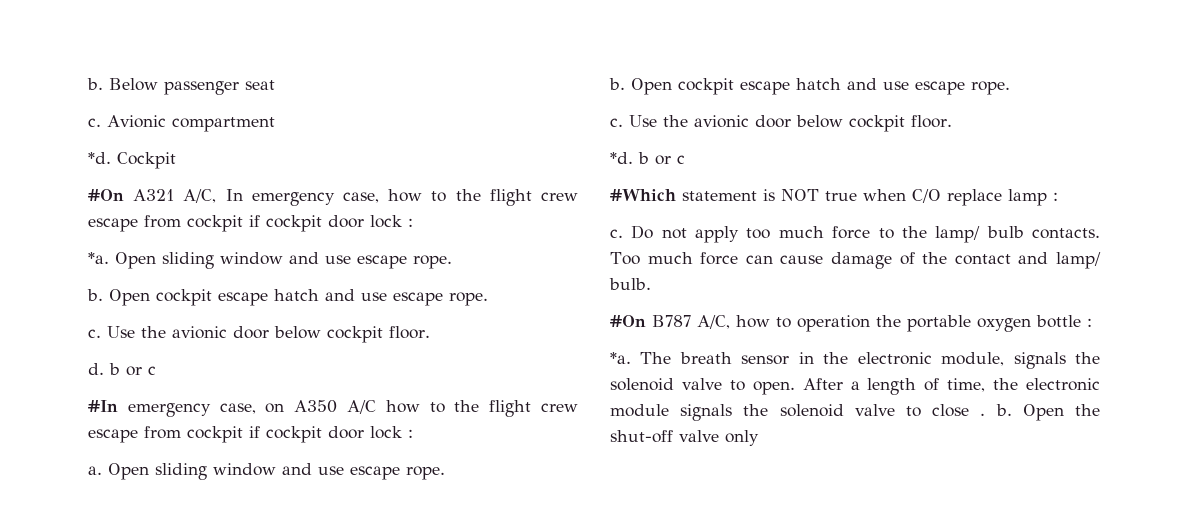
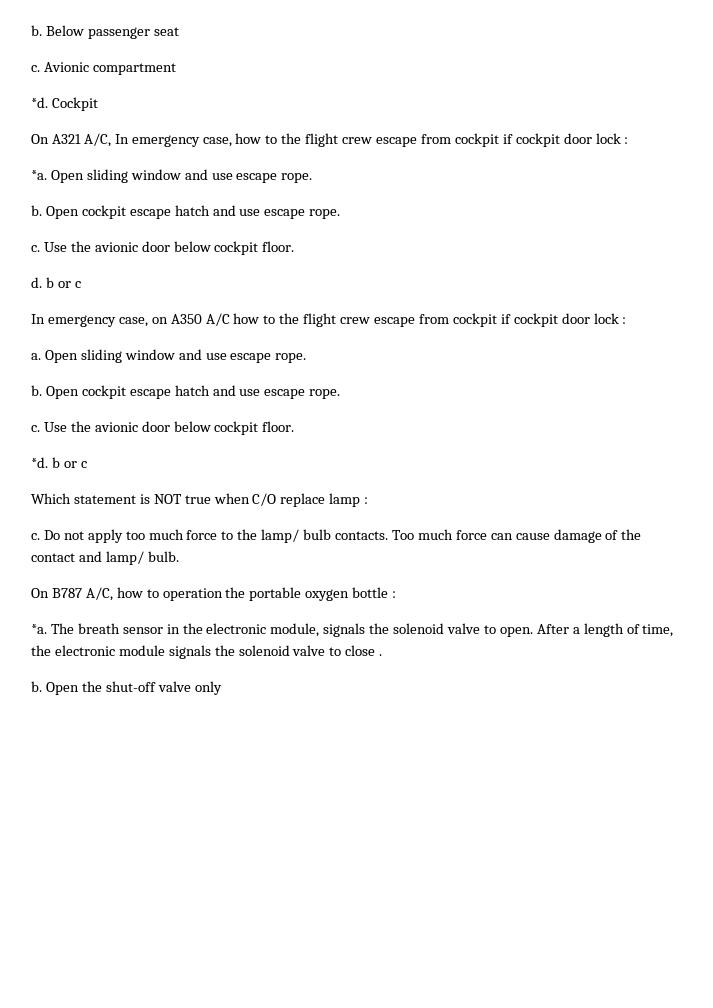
[88,189,124,201] #On -> [31,134,49,144] On
[88,400,118,412] #In -> [31,314,45,324] In
[610,189,676,201] #Which -> [31,493,71,504] Which
[610,315,646,327] #On -> [31,588,49,598] On
(986, 414) none -> (383, 655) //

